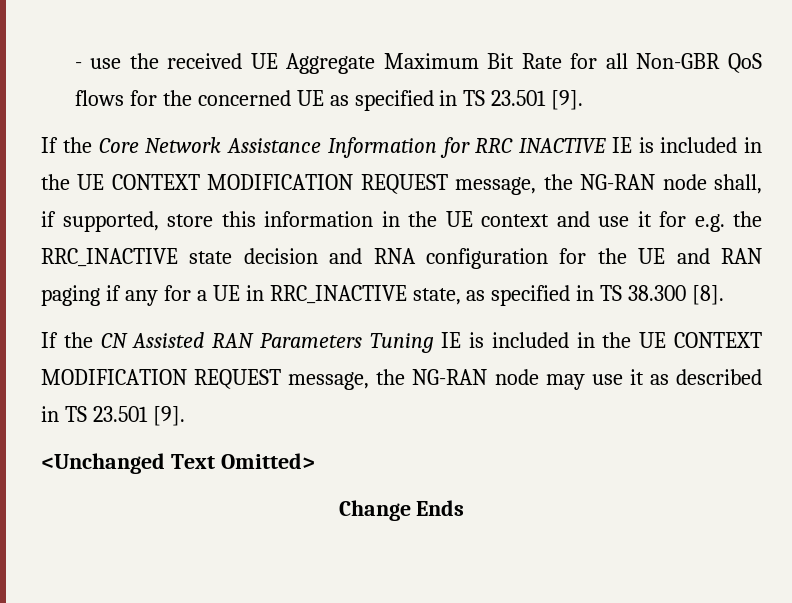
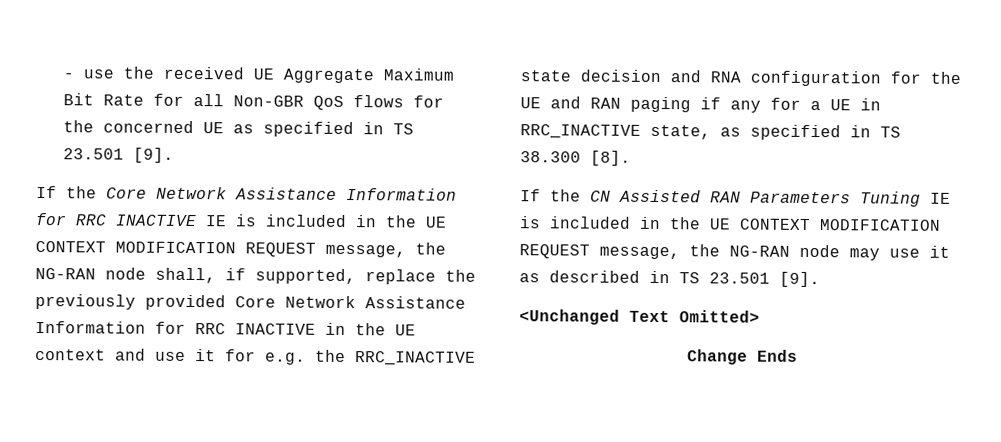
[167,211,373,227] store this information -> [365,269,476,285] [35,293,466,311] [35,320,316,335] replace the previously provided Core Network Assistance Information for RRC INACTIVE

